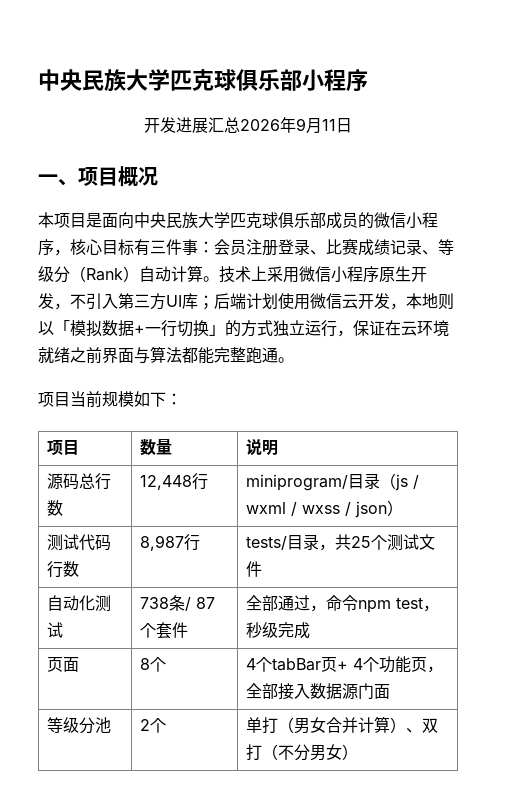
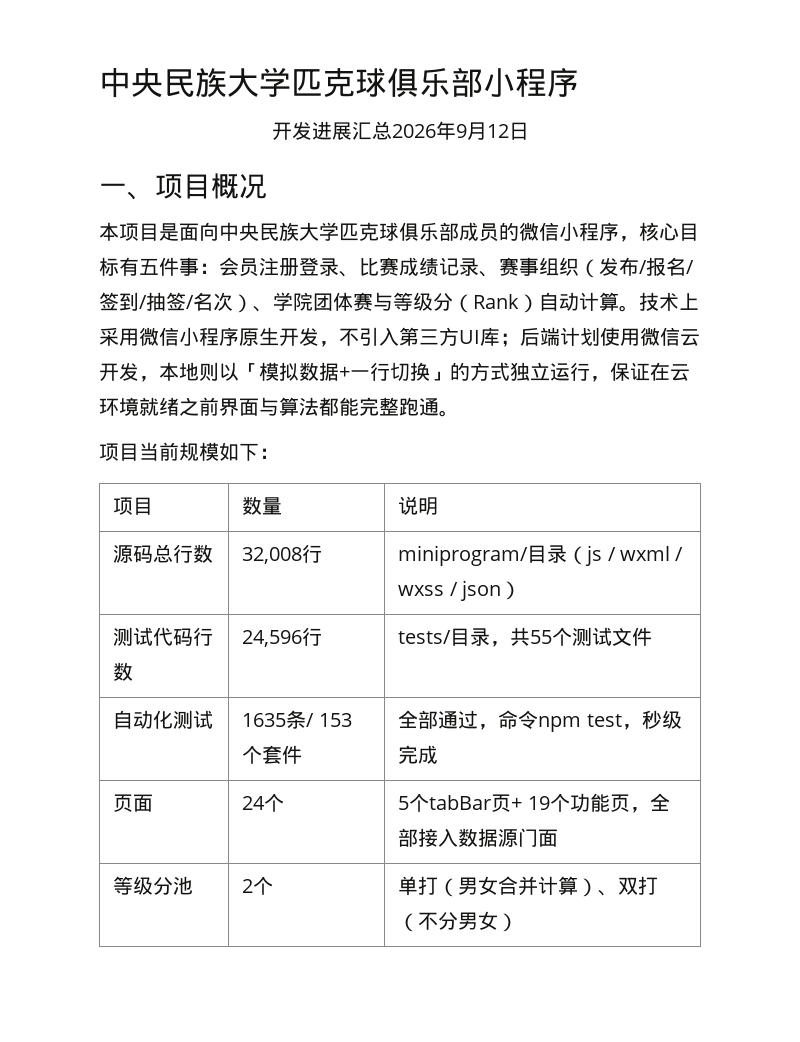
[322,119,336,131] 11 -> [486,124,509,138] 12
[150,240,166,254] 三 -> [139,258,159,275] 五
(438, 252) none -> [499,257,694,278] [99,292,393,313] 赛事组织（发布/报名/签到/抽签/名次）、学院团体赛与
[139,475,192,490] 12,448 -> [242,547,303,564] 32,008
[139,535,184,551] 8,987 -> [242,630,303,647] 24,596
[350,536,371,548] 25 -> [530,630,553,644] 55
[139,595,215,611] 738条/ 87 -> [242,710,352,729] 1635条/ 153
[139,657,166,672] [245,658,256,670] 8个 | 4 -> [242,793,285,812] [398,796,410,810] 24个 | 5
[352,658,363,670] 4 -> [527,796,550,810] 19

